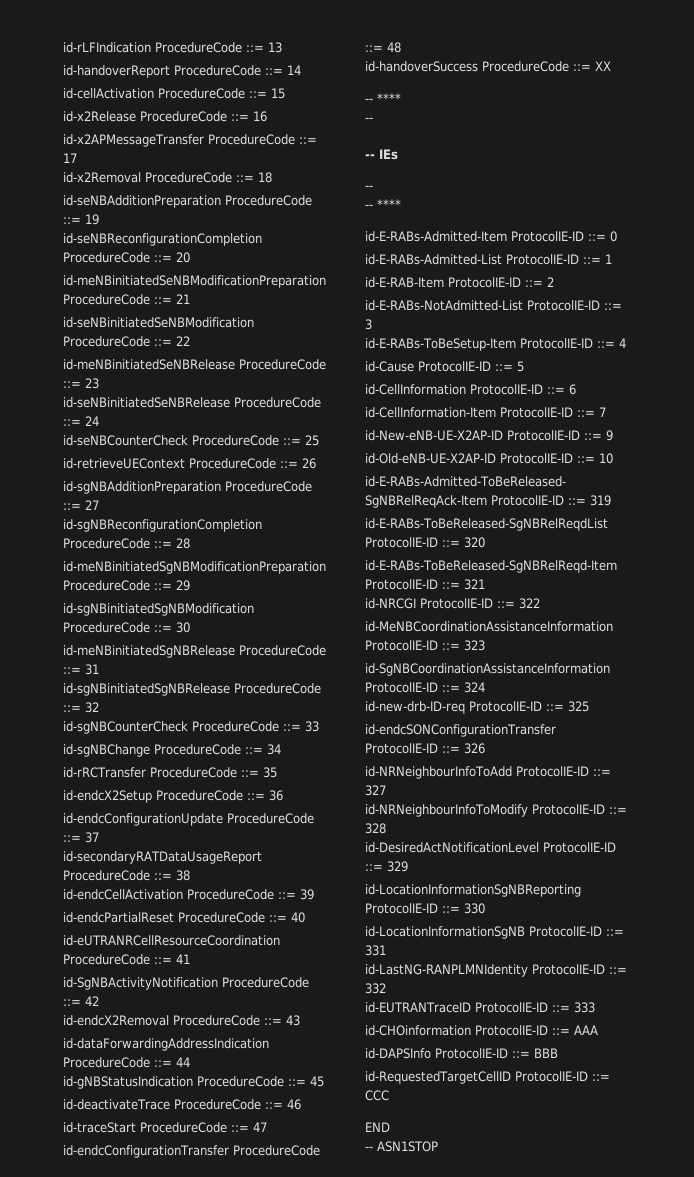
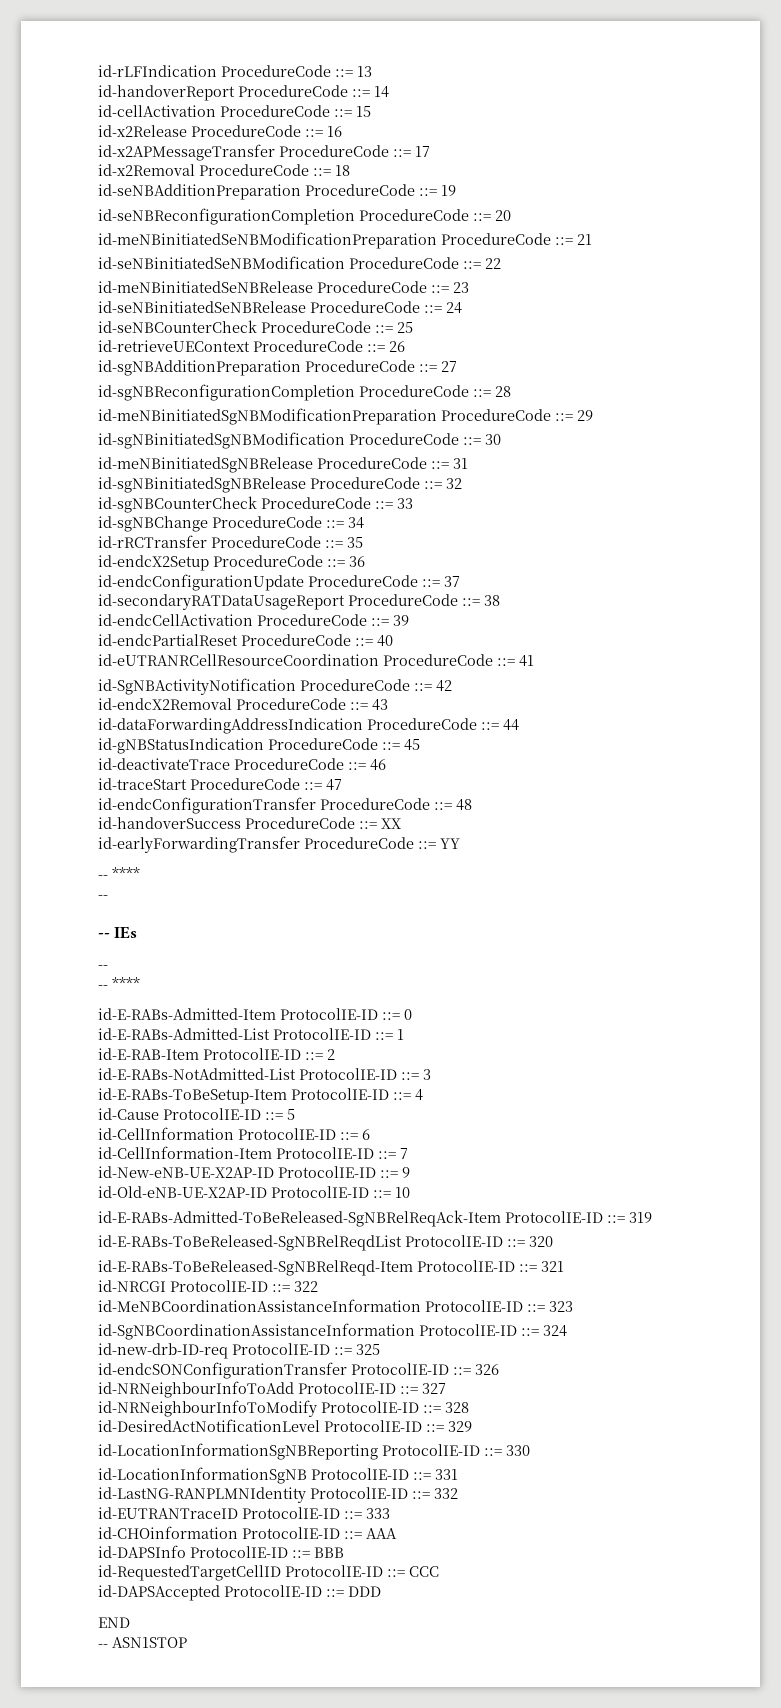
(611, 66) none -> [98,836,460,853] // id-earlyForwardingTransfer ProcedureCode ::= YY
(389, 1095) none -> [98,1585,381,1601] // id-DAPSAccepted ProtocolIE-ID ::= DDD

